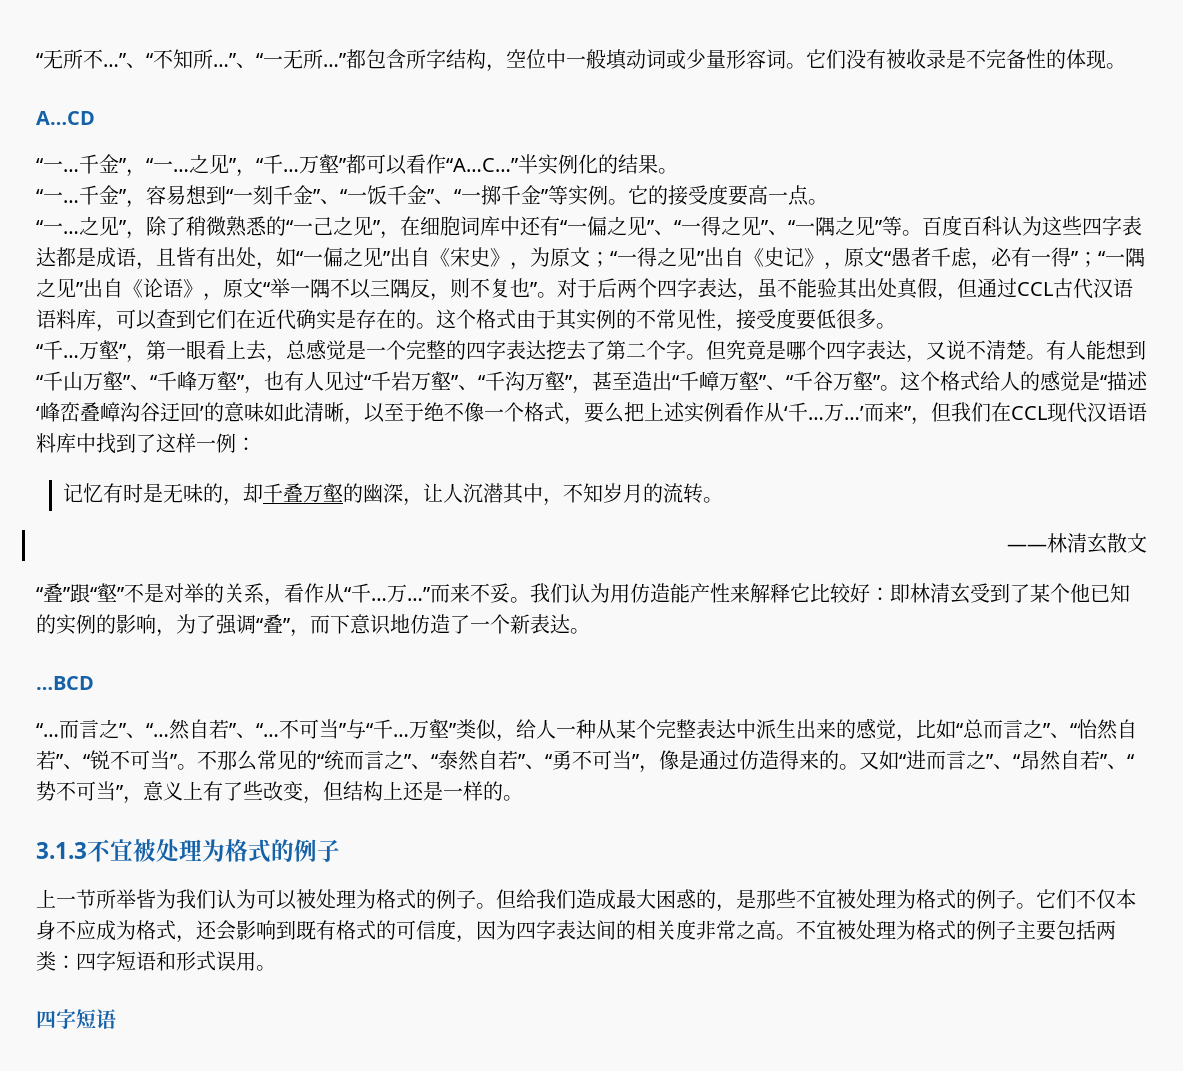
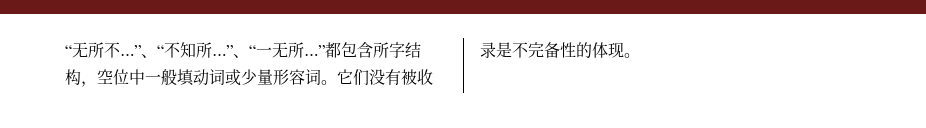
[36,111,95,125] [36,154,678,177] [36,184,828,208] [36,215,1142,239] [36,247,1145,270] [36,278,1133,301] [36,308,896,332] [36,339,1146,363] [36,370,1148,394] [36,402,1147,425] [36,433,256,454] [63,483,724,506] [1007,533,1147,554] [36,583,1130,606] [36,614,590,637] [36,676,94,690] [36,718,1137,742] [36,750,1134,773] [36,781,523,804] [36,839,340,863] [36,889,1136,912] [36,919,1116,943] [36,951,276,971] [36,1009,116,1029] // A…CD // “一…千金”，“一…之见”，“千…万壑”都可以看作“A…C…”半实例化的结果。 // “一…千金”，容易想到“一刻千金”、“一饭千金”、“一掷千金”等实例。它的接受度要高一点。 // “一…之见”，除了稍微熟悉的“一己之见”，在细胞词库中还有“一偏之见”、“一得之见”、“一隅之见”等。百度百科认为这些四字表达都是成语，且皆有出处，如“一偏之见”出自《宋史》，为原文；“一得之见”出自《史记》，原文“愚者千虑，必有一得”；“一隅之见”出自《论语》，原文“举一隅不以三隅反，则不复也”。对于后两个四字表达，虽不能验其出处真假，但通过CCL古代汉语语料库，可以查到它们在近代确实是存在的。这个格式由于其实例的不常见性，接受度要低很多。 // “千…万壑”，第一眼看上去，总感觉是一个完整的四字表达挖去了第二个字。但究竟是哪个四字表达，又说不清楚。有人能想到“千山万壑”、“千峰万壑”，也有人见过“千岩万壑”、“千沟万壑”，甚至造出“千嶂万壑”、“千谷万壑”。这个格式给人的感觉是“描述‘峰峦叠嶂沟谷迂回’的意味如此清晰，以至于绝不像一个格式，要么把上述实例看作从‘千…万…’而来”，但我们在CCL现代汉语语料库中找到了这样一例： // 记忆有时是无味的，却千叠万壑的幽深，让人沉潜其中，不知岁月的流转。 // ——林清玄散文 // “叠”跟“壑”不是对举的关系，看作从“千…万…”而来不妥。我们认为用仿造能产性来解释它比较好：即林清玄受到了某个他已知的实例的影响，为了强调“叠”，而下意识地仿造了一个新表达。 // …BCD // “…而言之”、“…然自若”、“…不可当”与“千…万壑”类似，给人一种从某个完整表达中派生出来的感觉，比如“总而言之”、“怡然自若”、“锐不可当”。不那么常见的“统而言之”、“泰然自若”、“勇不可当”，像是通过仿造得来的。又如“进而言之”、“昂然自若”、“势不可当”，意义上有了些改变，但结构上还是一样的。 // 3.1.3不宜被处理为格式的例子 // 上一节所举皆为我们认为可以被处理为格式的例子。但给我们造成最大困惑的，是那些不宜被处理为格式的例子。它们不仅本身不应成为格式，还会影响到既有格式的可信度，因为四字表达间的相关度非常之高。不宜被处理为格式的例子主要包括两类：四字短语和形式误用。 // 四字短语 -> (640, 55) none

